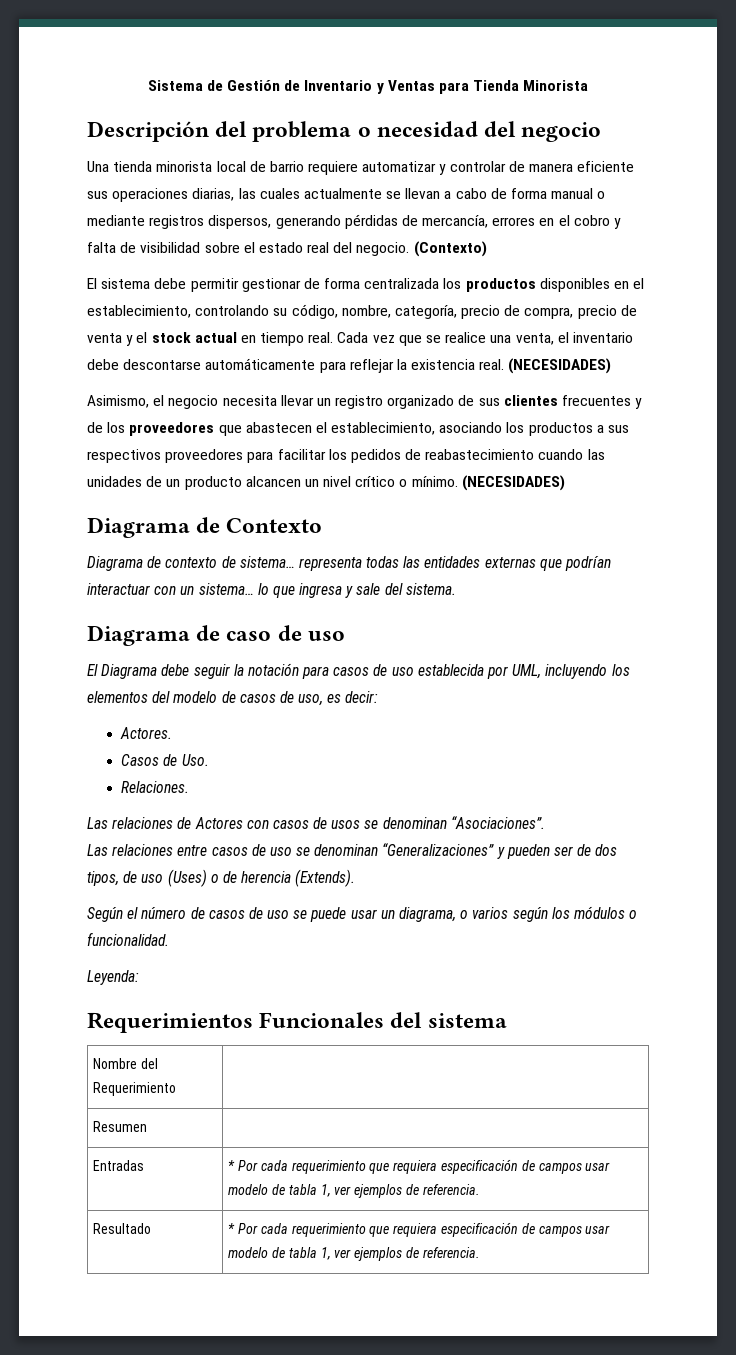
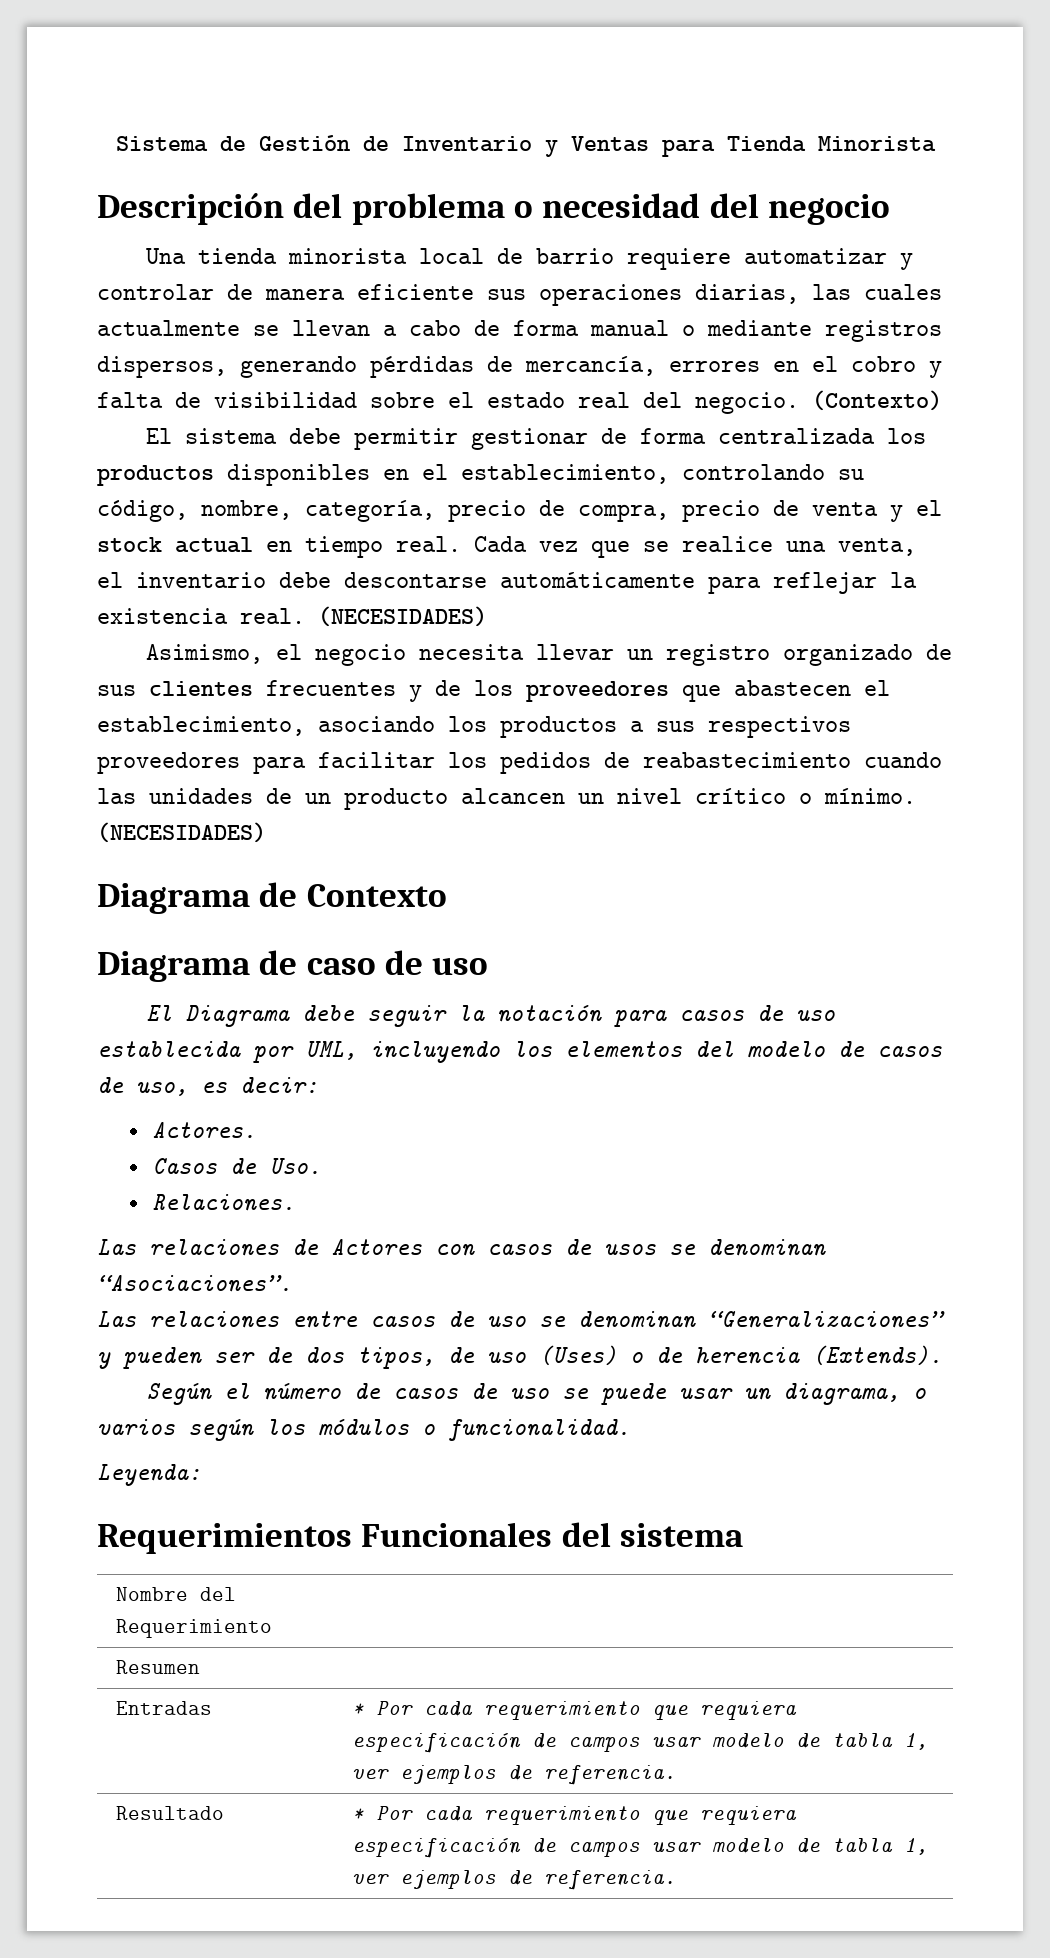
[87,556,612,571] [87,583,456,598] // Diagrama de contexto de sistema… representa todas las entidades externas que podrían interactuar con un sistema… lo que ingresa y sale del sistema. -> (447, 895) none

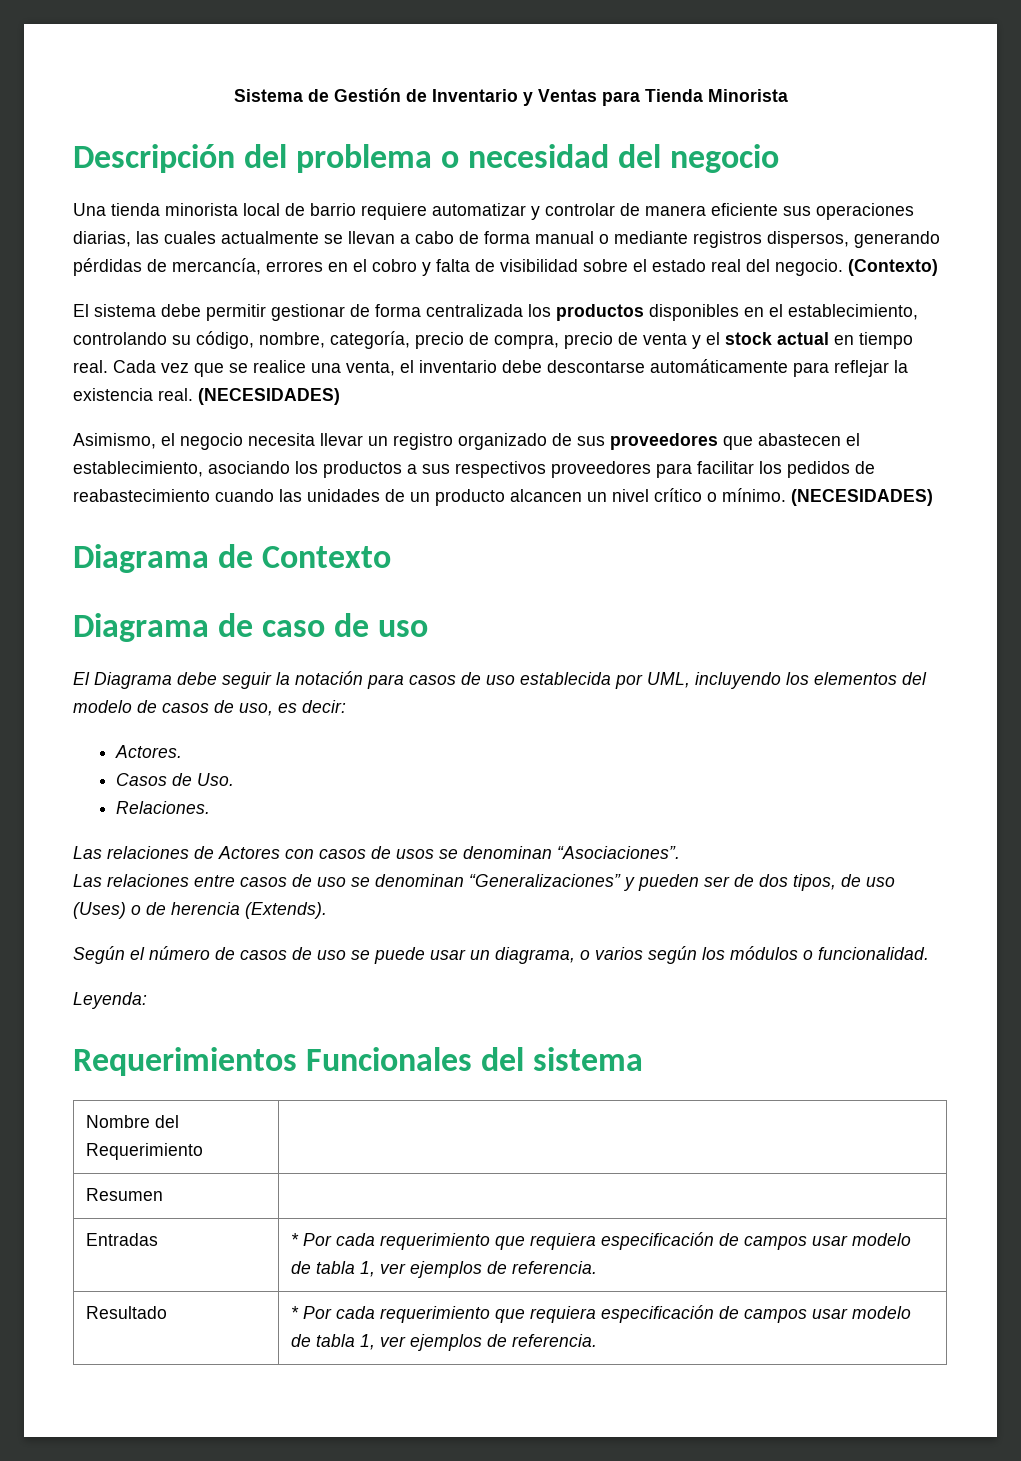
[149,680,513,702] clientes frecuentes y de los -> (605, 441) none

